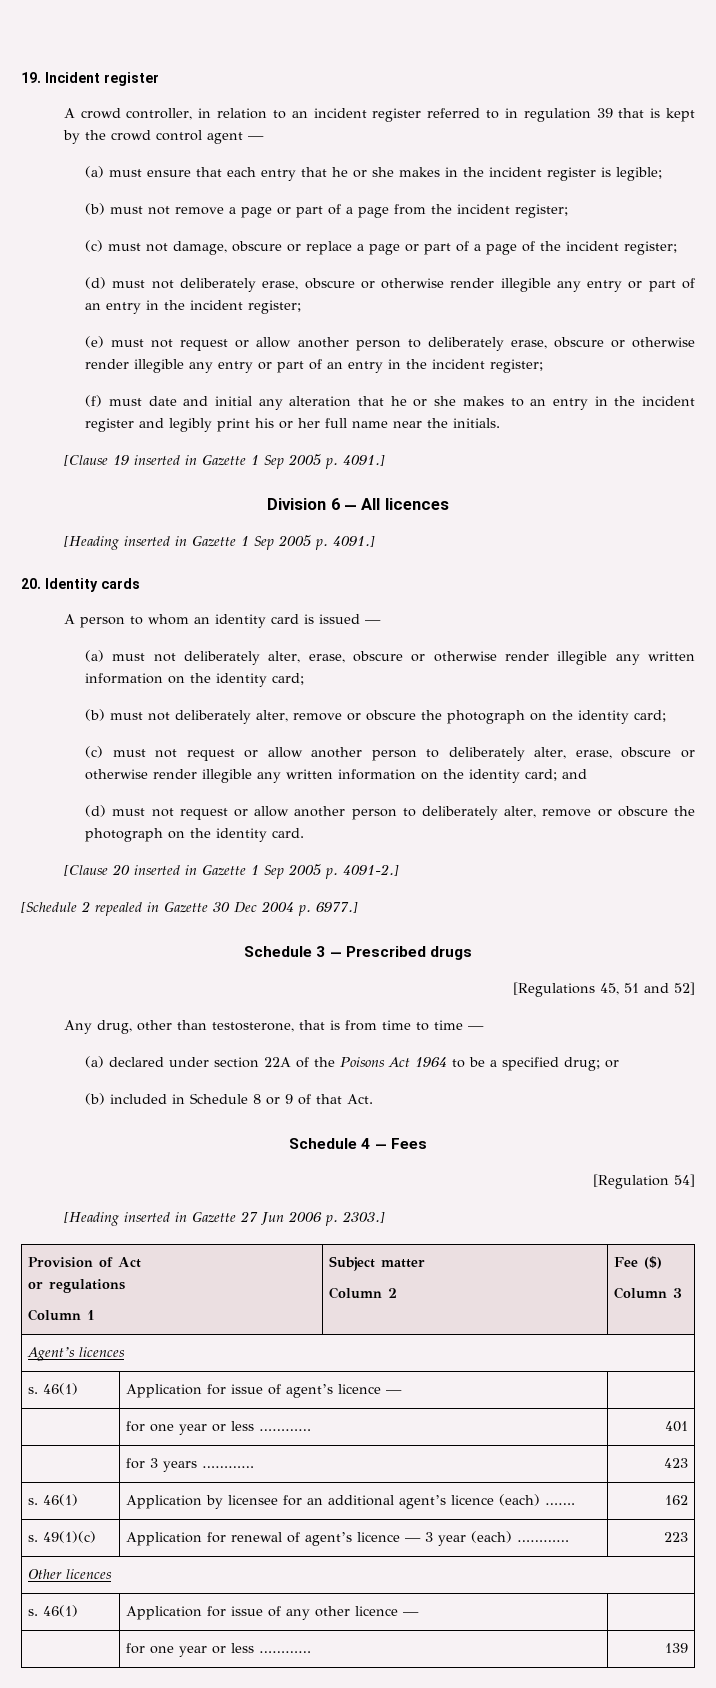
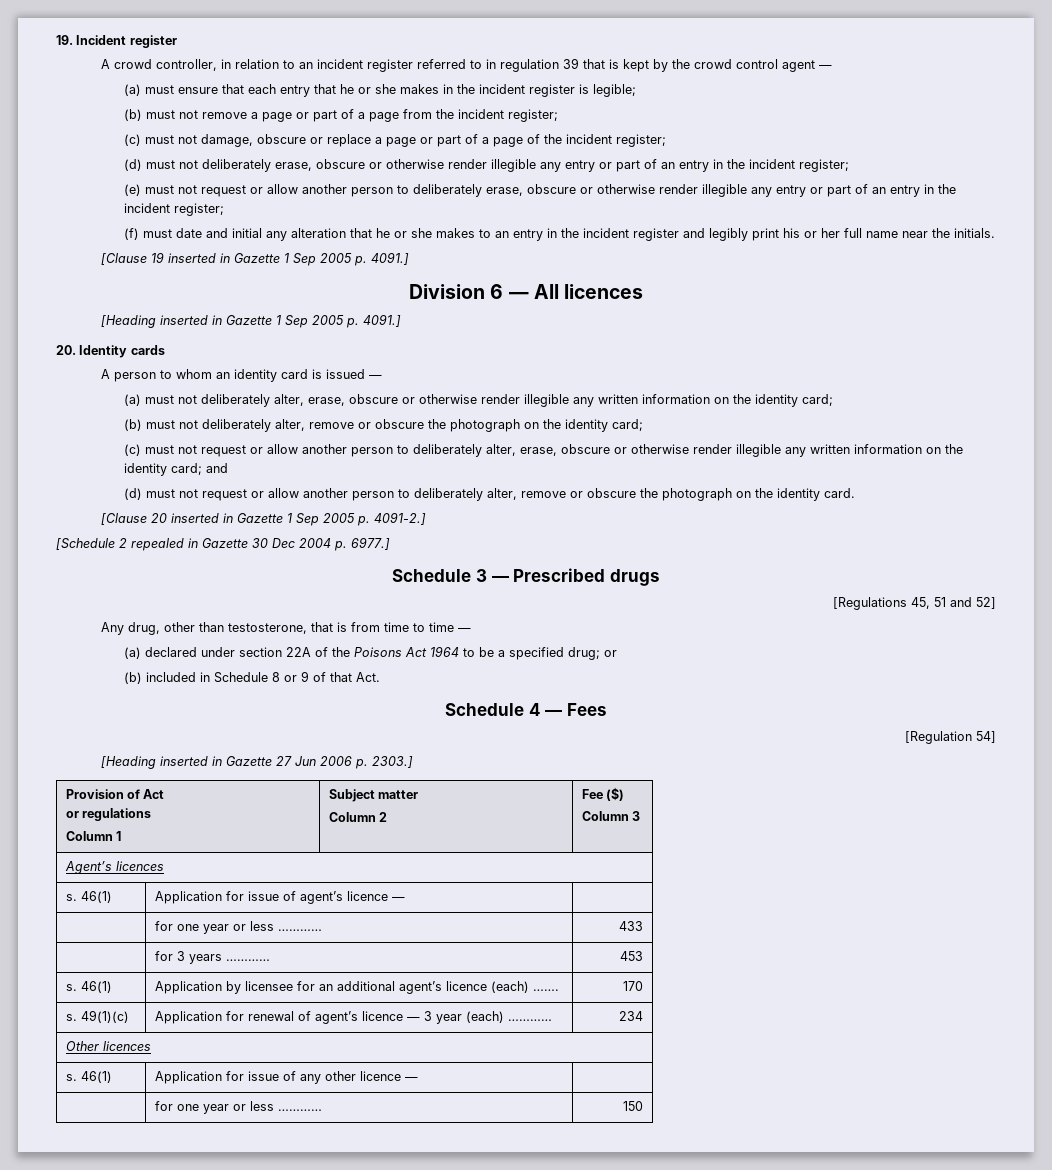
[665,1421,689,1432] 401 -> [619,921,644,931] 433
[664,1458,689,1468] 423 -> [620,951,644,961] 453
[665,1495,689,1505] 162 -> [623,981,644,991] 170
[664,1532,689,1542] 223 -> [619,1011,644,1021] 234
[665,1643,689,1653] 139 -> [623,1101,644,1111] 150

